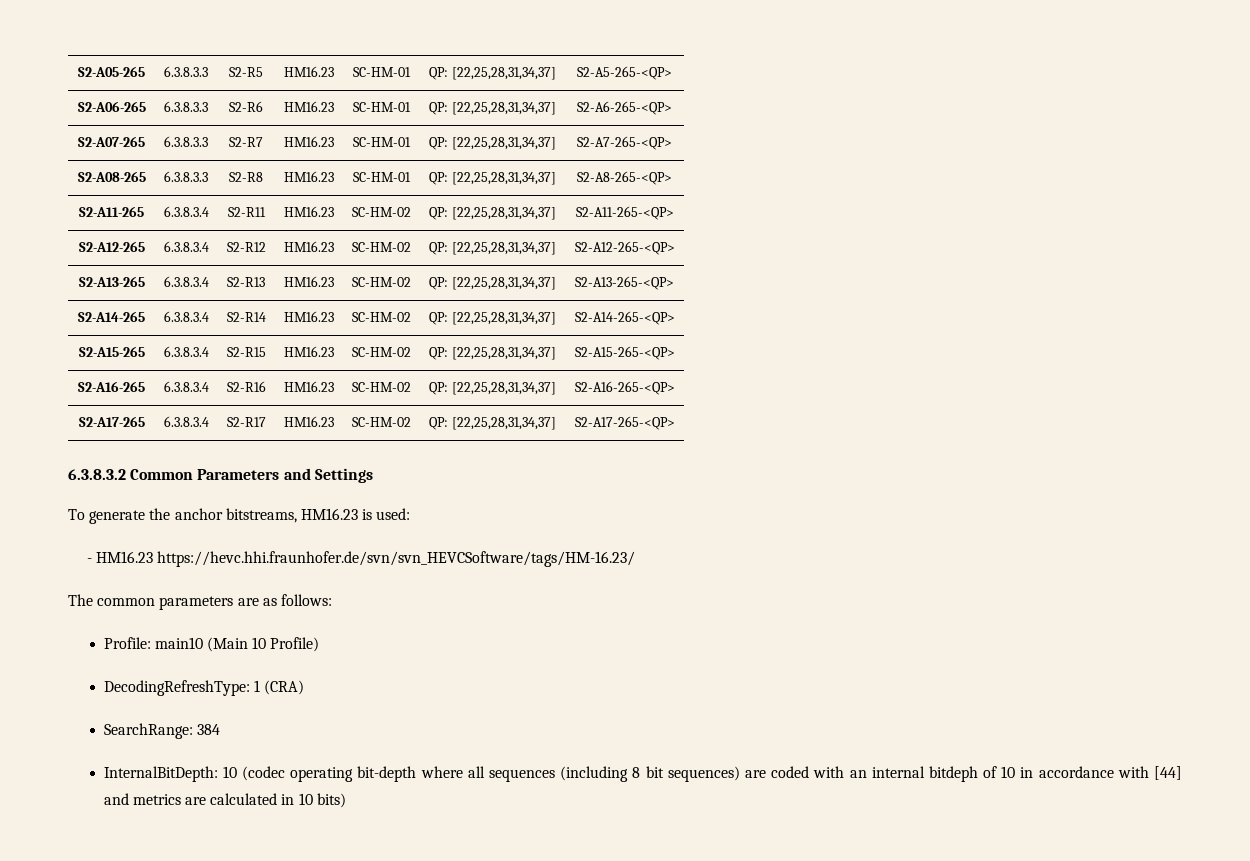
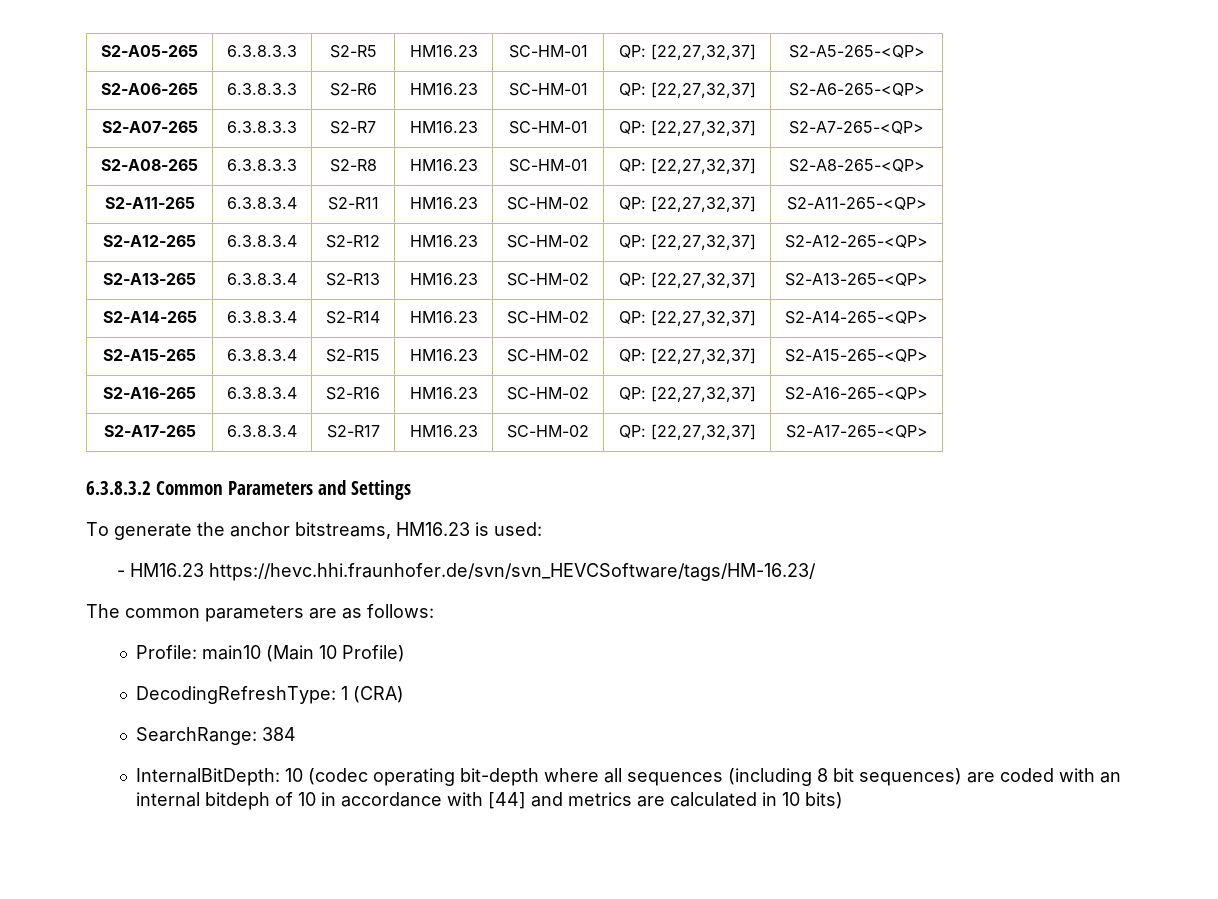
[451,67,556,80] [22,25,28,31,34,37] -> [650,44,756,60] [22,27,32,37]
[451,102,556,115] [22,25,28,31,34,37] -> [650,82,756,98] [22,27,32,37]
[451,137,556,150] [22,25,28,31,34,37] -> [650,120,756,136] [22,27,32,37]
[451,172,556,185] [22,25,28,31,34,37] -> [650,158,756,174] [22,27,32,37]
[451,207,556,220] [22,25,28,31,34,37] -> [650,196,756,212] [22,27,32,37]
[451,242,556,255] [22,25,28,31,34,37] -> [650,234,756,250] [22,27,32,37]
[451,277,556,290] [22,25,28,31,34,37] -> [650,272,756,288] [22,27,32,37]
[451,312,556,325] [22,25,28,31,34,37] -> [650,310,756,326] [22,27,32,37]
[451,347,556,360] [22,25,28,31,34,37] -> [650,348,756,364] [22,27,32,37]
[451,382,556,395] [22,25,28,31,34,37] -> [650,386,756,402] [22,27,32,37]
[451,417,556,430] [22,25,28,31,34,37] -> [650,424,756,440] [22,27,32,37]

